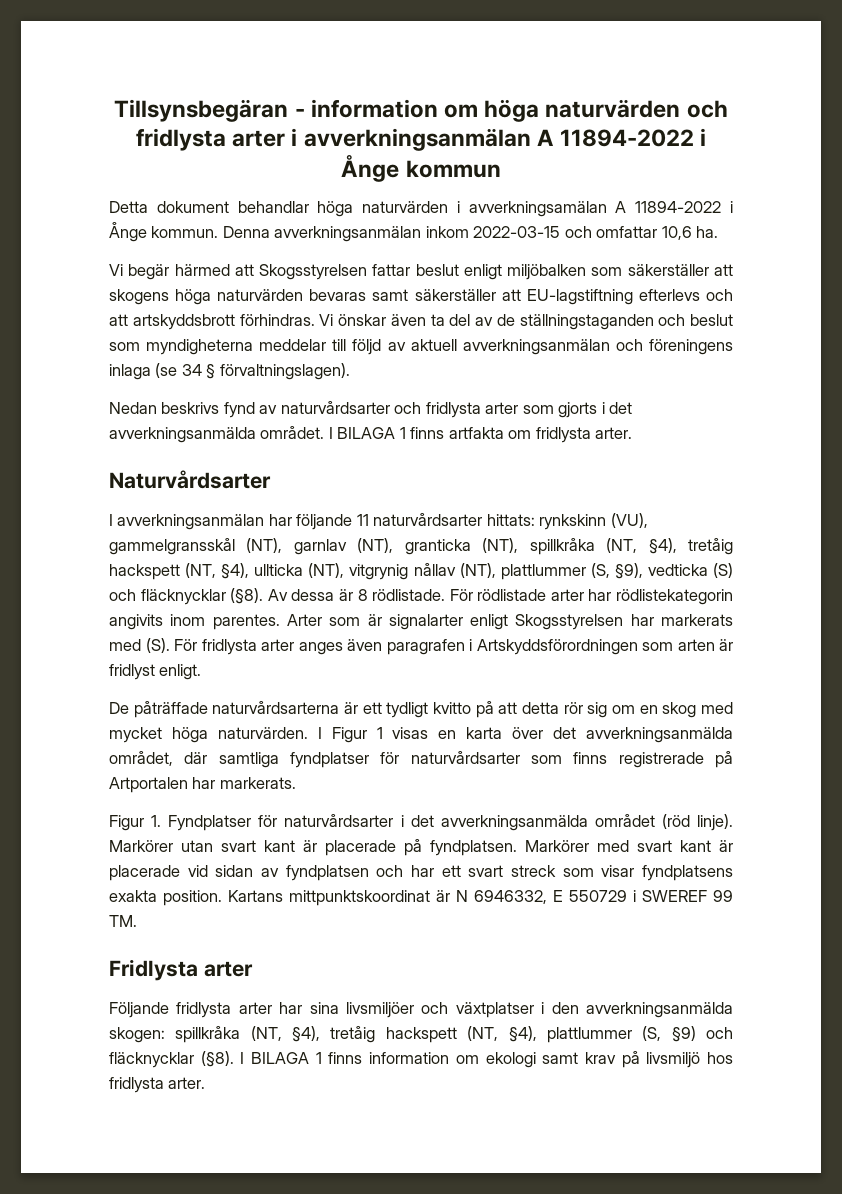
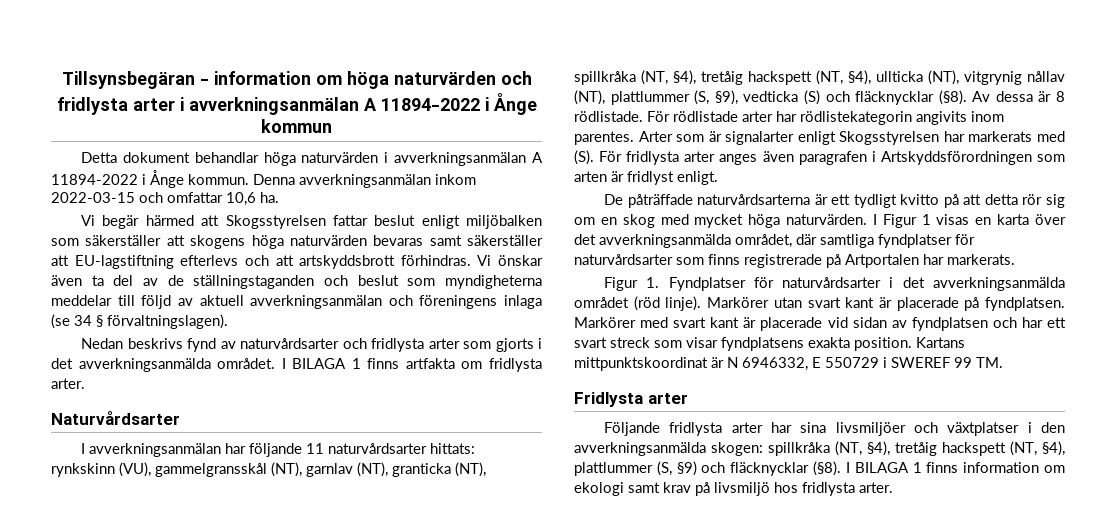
[468,201,607,217] avverkningsamälan -> [394,152,527,166] avverkningsanmälan

